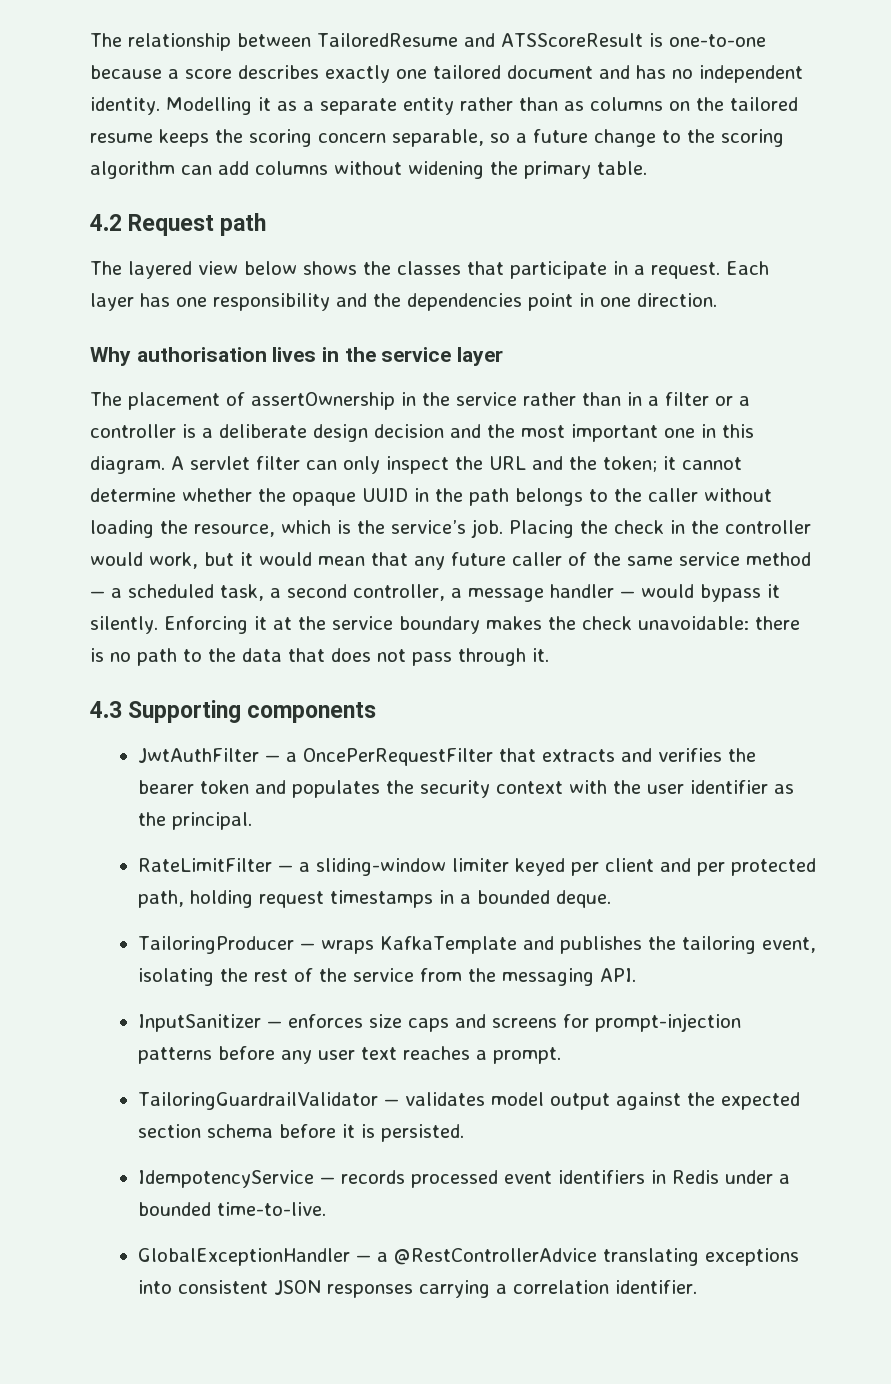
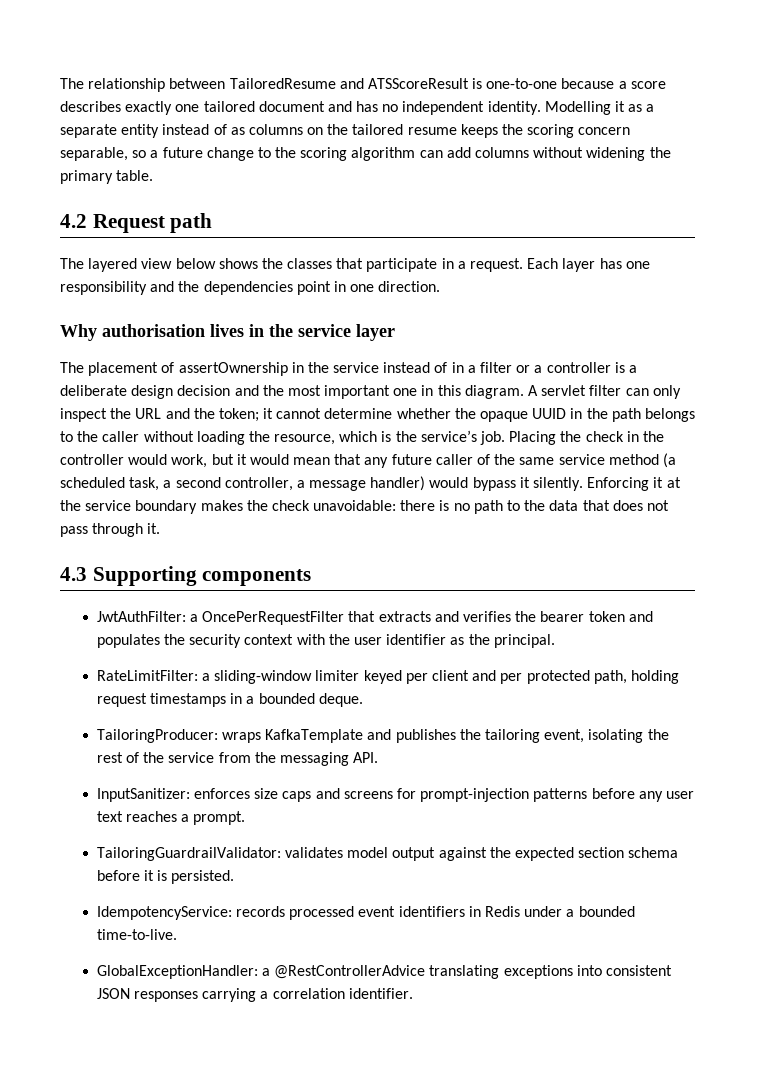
[459,97,558,111] rather than -> [162,124,227,135] instead of
[523,392,621,406] rather than -> [383,362,448,373] instead of
[90,588,122,598] — a -> [662,453,676,468] (a
[550,584,635,598] handler — -> [370,476,426,491] handler)
[138,748,281,763] JwtAuthFilter — -> [96,611,186,622] JwtAuthFilter:
[138,858,294,872] RateLimitFilter — -> [96,670,198,681] RateLimitFilter:
[138,936,316,954] TailoringProducer — -> [96,729,218,743] TailoringProducer:
[138,1014,283,1032] InputSanitizer — -> [96,788,190,802] InputSanitizer:
[138,1092,400,1110] TailoringGuardrailValidator — -> [96,847,281,861] TailoringGuardrailValidator:
[138,1170,336,1188] IdempotencyService — -> [96,906,232,920] IdempotencyService:
[138,1248,372,1266] GlobalExceptionHandler — -> [96,965,258,979] GlobalExceptionHandler:

